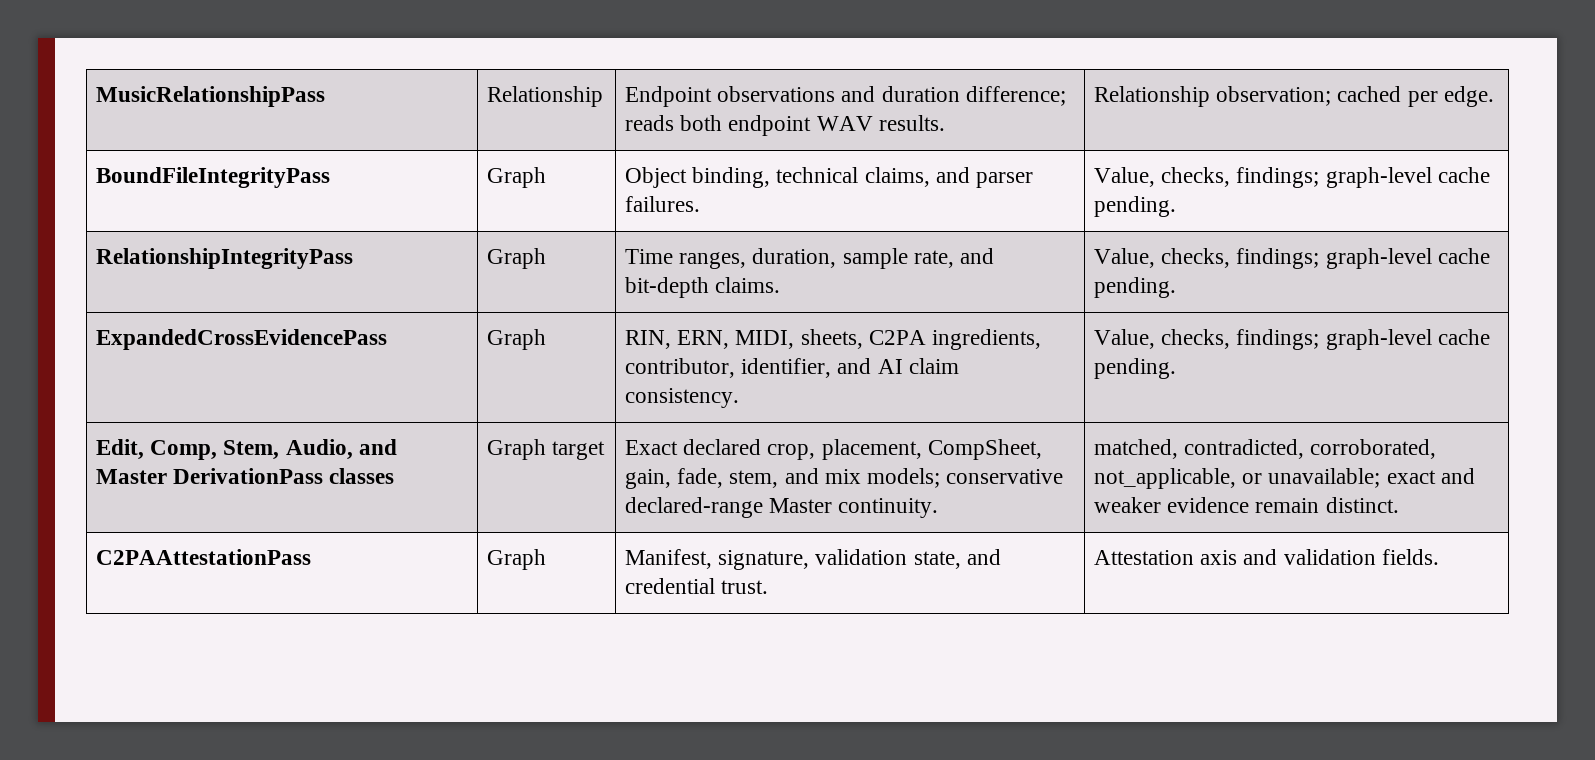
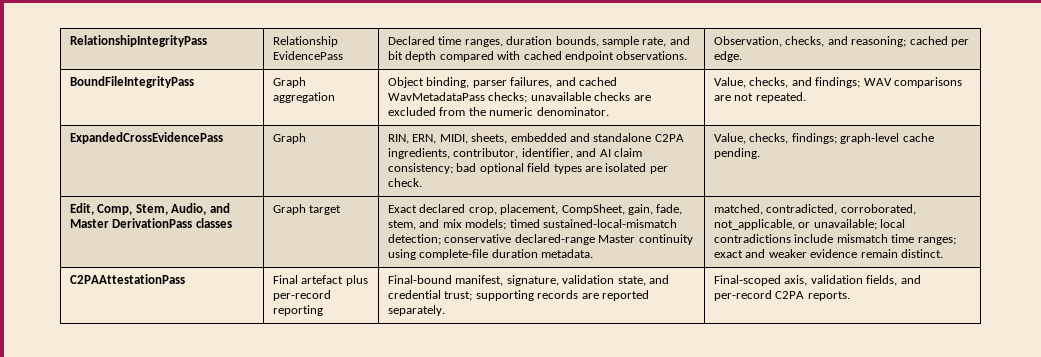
[95,86,325,107] [486,86,603,107] [624,86,1066,107] [624,115,945,136] [1093,86,1332,107] MusicRelationshipPass | Relationship | Endpoint observations and duration difference; reads both endpoint WAV results. | Relationship observation; -> [70,35,208,47] [273,36,339,47] [273,51,344,60] [388,36,690,47] [388,51,688,62] [714,36,907,47] RelationshipIntegrityPass | Relationship EvidencePass | Declared time ranges, duration bounds, sample rate, and bit depth compared with cached endpoint observations. | Observation, checks, and reasoning;
(546, 177) none -> [273,92,336,103] aggregation
[776,167,1034,188] [624,196,700,212] [1093,167,1490,188] [1093,196,1176,217] [95,248,353,269] [486,248,546,269] [624,248,995,269] [624,277,781,298] [1093,248,1490,269] [1093,277,1176,298] technical claims, and parser failures. | Value, checks, findings; graph-level cache pending. // RelationshipIntegrityPass | Graph | Time ranges, duration, sample rate, and bit-depth claims. | Value, checks, findings; graph-level cache pending. -> [472,77,617,88] [388,92,651,103] [388,107,609,116] [714,77,962,88] [714,92,806,103] parser failures, and cached WavMetadataPass checks; unavailable checks are excluded from the numeric denominator. | Value, checks, and findings; WAV comparisons are not repeated.
(863, 339) none -> [510,133,652,142] embedded and standalone
[624,388,739,408] consistency. -> [388,163,668,174] [388,178,423,187] consistency; bad optional field types are isolated per check.
[946,469,1064,484] [624,497,939,518] conservative declared-range Master continuity. -> [509,219,677,228] [388,234,693,245] [388,249,594,260] timed sustained-local-mismatch detection; conservative declared-range Master continuity using complete-file duration metadata.
(1381, 478) none -> [880,219,906,228] [714,234,956,245] local contradictions include mismatch time ranges;
[486,549,546,570] [624,549,712,569] Graph | Manifest, -> [273,275,368,286] [273,290,332,301] [273,305,324,316] [388,275,504,286] Final artefact plus per-record reporting | Final-bound manifest,
[721,580,769,594] [1093,549,1439,565] trust. | Attestation axis and validation fields. -> [444,290,649,301] [388,305,446,316] [714,275,921,286] [714,290,850,301] trust; supporting records are reported separately. | Final-scoped axis, validation fields, and per-record C2PA reports.

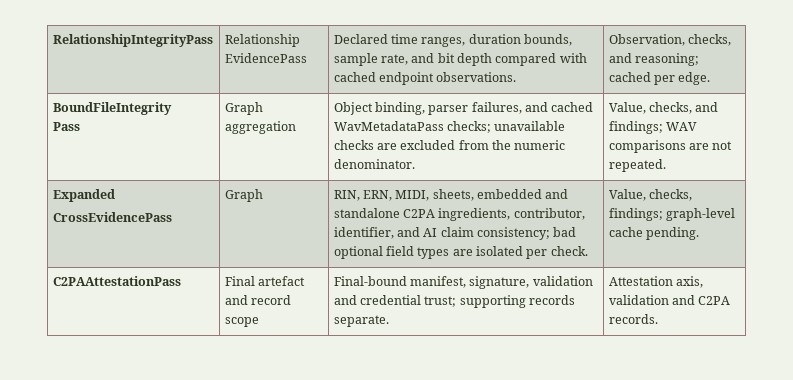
[70,76,195,88] BoundFileIntegrityPass -> [52,102,172,115] [52,122,80,131] BoundFileIntegrity // Pass
[70,132,224,144] ExpandedCrossEvidencePass -> [52,189,115,202] [52,212,172,222] Expanded // CrossEvidencePass
[70,203,230,215] [70,218,232,228] [273,204,342,215] [388,204,683,215] [388,219,677,230] [388,234,693,245] [388,249,594,260] [714,204,916,215] [714,219,906,230] [714,234,956,245] [714,249,943,258] // Edit, Comp, Stem, Audio, and Master DerivationPass classes | Graph target | Exact declared crop, placement, CompSheet, gain, fade, stem, and mix models; timed sustained-local-mismatch detection; conservative declared-range Master continuity using complete-file duration metadata. | matched, contradicted, corroborated, not_applicable, or unavailable; local contradictions include mismatch time ranges; exact and weaker evidence remain distinct. -> (699, 233) none
[345,275,368,286] [273,290,332,301] [273,305,324,316] plus per-record reporting -> [224,295,291,305] [224,317,259,327] and record scope
[617,276,646,286] state, -> (593, 281) none
[581,290,649,301] [388,305,446,316] [714,275,921,286] [714,290,850,301] are reported separately. | Final-scoped axis, validation fields, and per-record C2PA reports. -> [333,315,389,327] [608,276,703,288] [608,295,731,305] [608,314,658,324] separate. | Attestation axis, validation and C2PA records.

